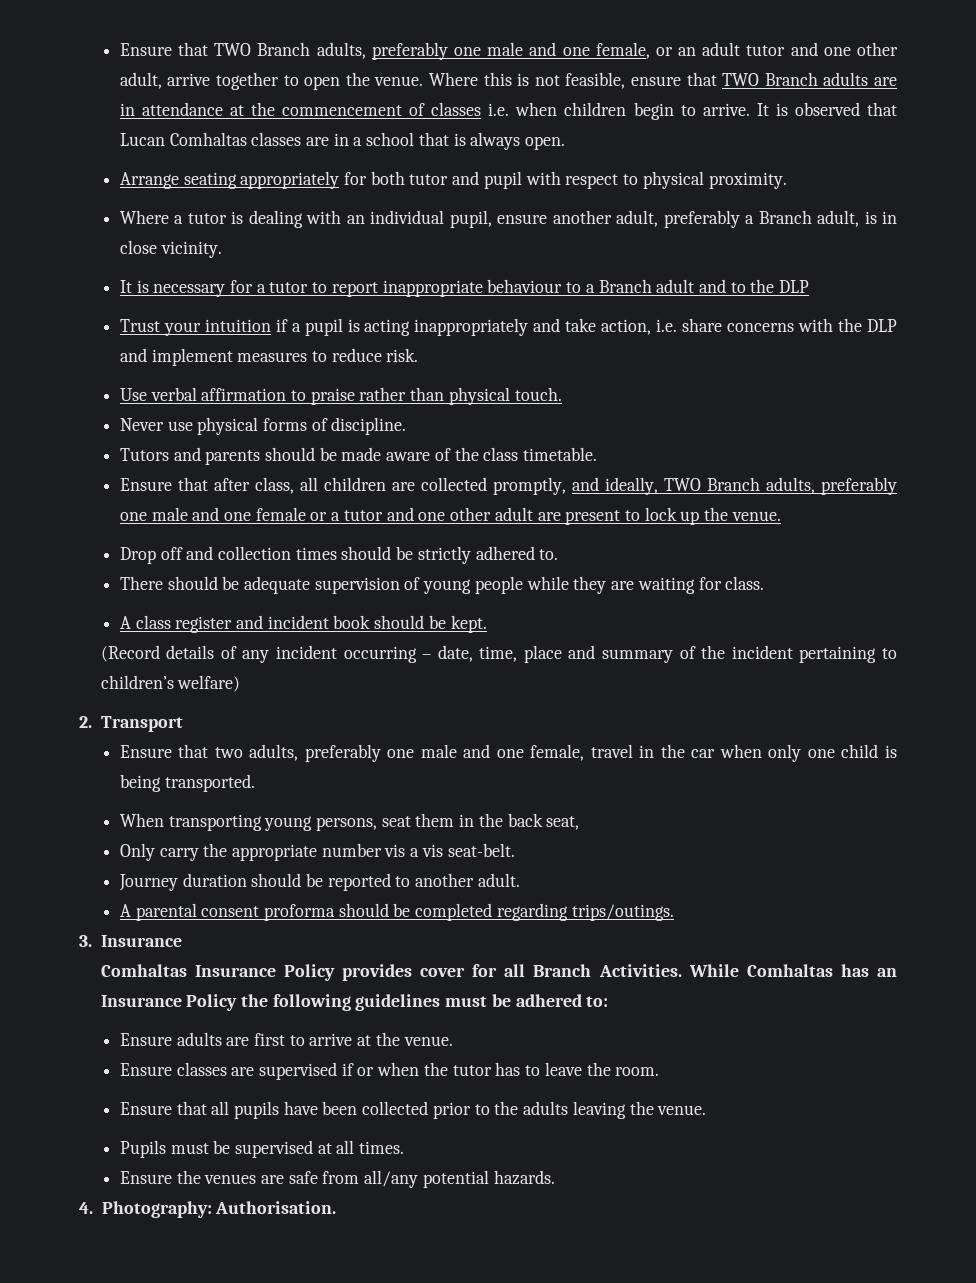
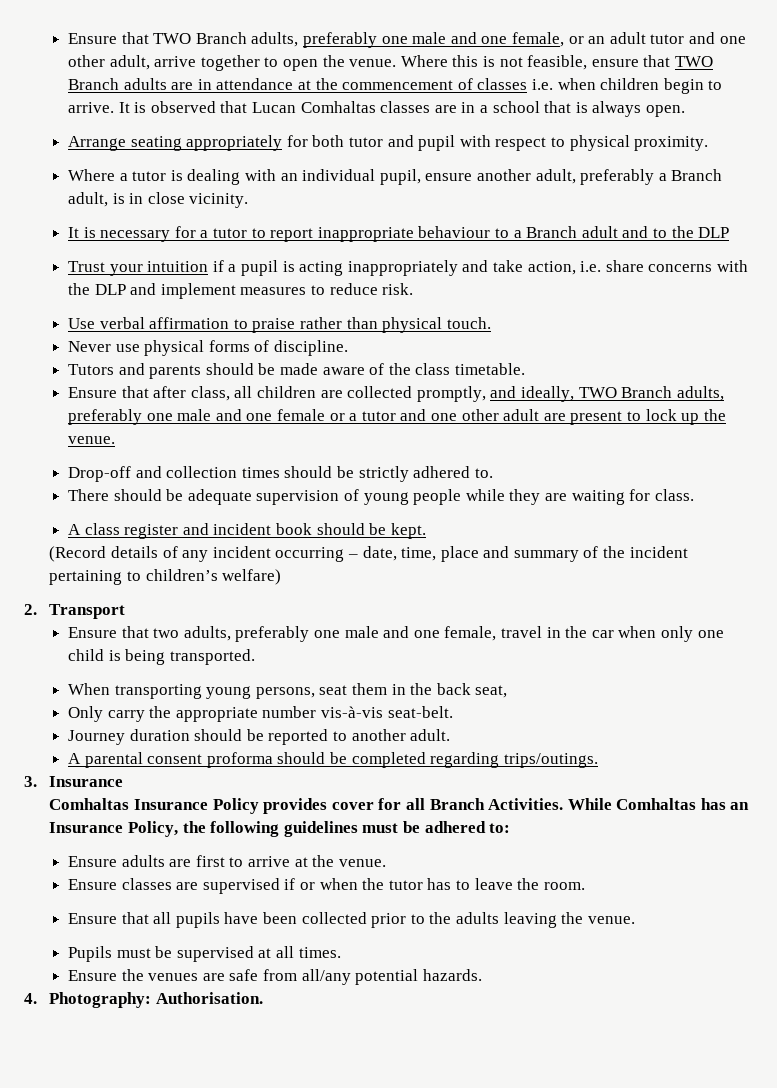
[119,547,183,564] Drop off -> [68,466,132,482] Drop-off
[384,844,443,857] vis a vis -> [321,706,384,718] vis-à-vis
[186,994,238,1011] Policy -> [127,821,178,837] Policy,

